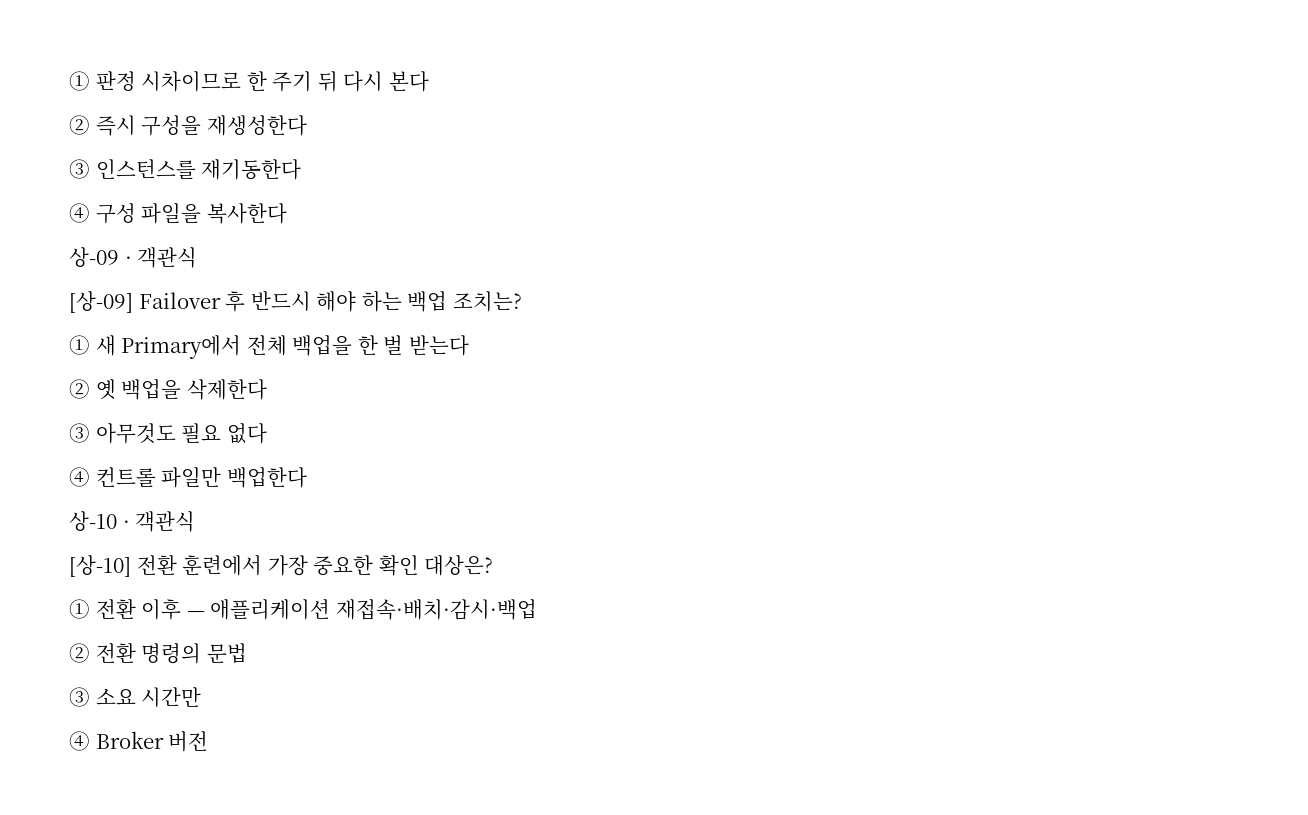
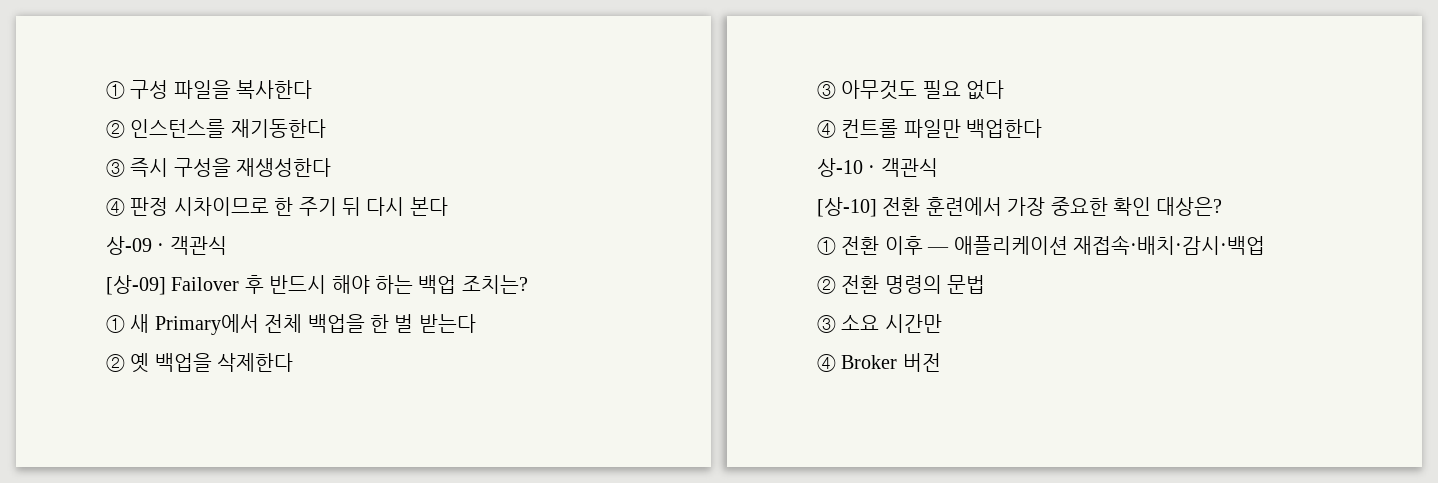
[69,71,90,91] ① -> [106,80,313,99] [106,119,326,138] [106,158,332,177] [106,198,125,216] ① 구성 파일을 복사한다 // ② 인스턴스를 재기동한다 // ③ 즉시 구성을 재생성한다 // ④
[69,115,307,136] [69,159,302,180] [69,203,287,224] // ② 즉시 구성을 재생성한다 // ③ 인스턴스를 재기동한다 // ④ 구성 파일을 복사한다 -> (448, 206) none

